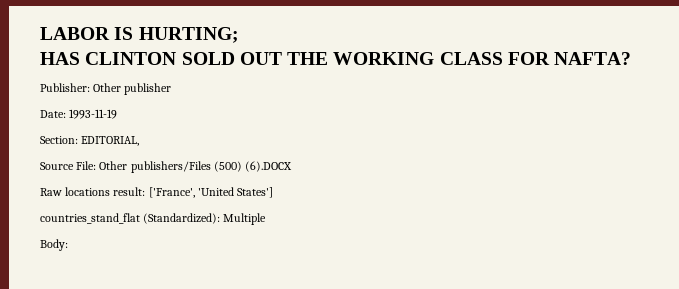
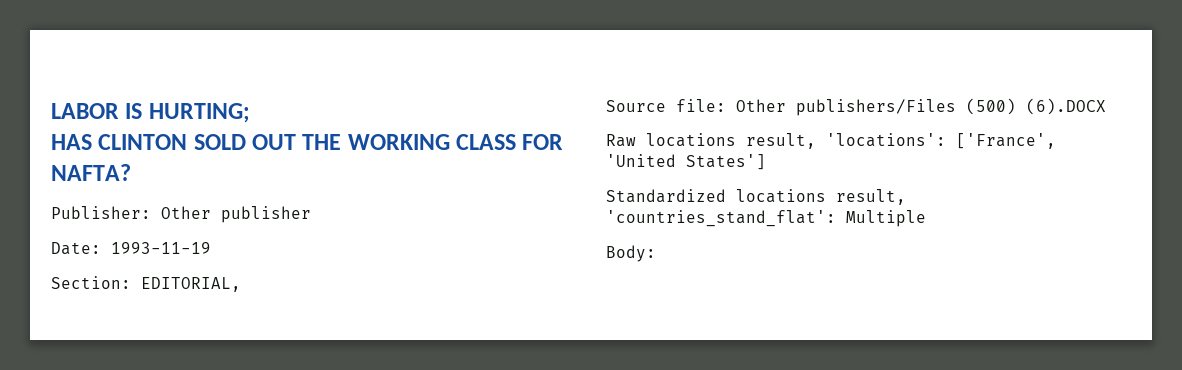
[76,161,97,170] File: -> [676,99,726,112] file:
[113,187,146,196] result: -> [746,133,946,149] result, 'locations':
[40,213,221,224] countries_stand_flat (Standardized): -> [606,189,906,205] [606,210,836,227] Standardized locations result, 'countries_stand_flat':

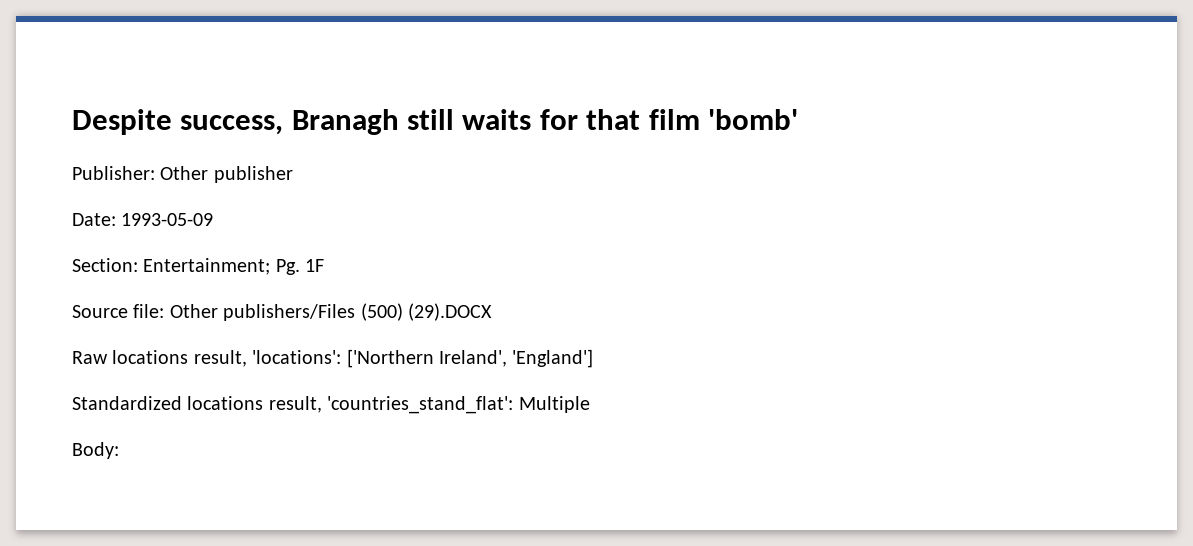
[51,103,250,123] [51,134,564,150] [51,164,131,181] LABOR IS HURTING; // HAS CLINTON SOLD OUT THE WORKING CLASS FOR NAFTA? -> [72,109,798,135] Despite success, Branagh still waits for that film 'bomb'
[111,242,211,254] 1993-11-19 -> [121,213,214,226] 1993-05-09
[141,277,241,292] EDITORIAL, -> [143,258,325,275] Entertainment; Pg. 1F
[1026,98,1106,115] (6).DOCX -> [408,303,492,321] (29).DOCX
[956,133,1056,149] [606,154,766,170] ['France', 'United States'] -> [346,349,594,368] ['Northern Ireland', 'England']

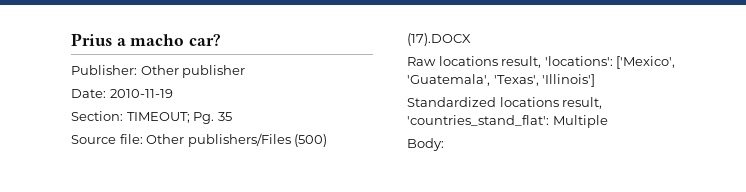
[72,109,798,135] Despite success, Branagh still waits for that film 'bomb' -> [71,33,222,46] Prius a macho car?
[121,213,214,226] 1993-05-09 -> [109,89,173,98] 2010-11-19
[143,258,325,275] Entertainment; Pg. 1F -> [126,112,232,124] TIMEOUT; Pg. 35
[408,303,492,321] (29).DOCX -> [407,33,471,46] (17).DOCX
[346,349,594,368] ['Northern Ireland', 'England'] -> [616,56,676,69] [407,74,596,87] ['Mexico', 'Guatemala', 'Texas', 'Illinois']

